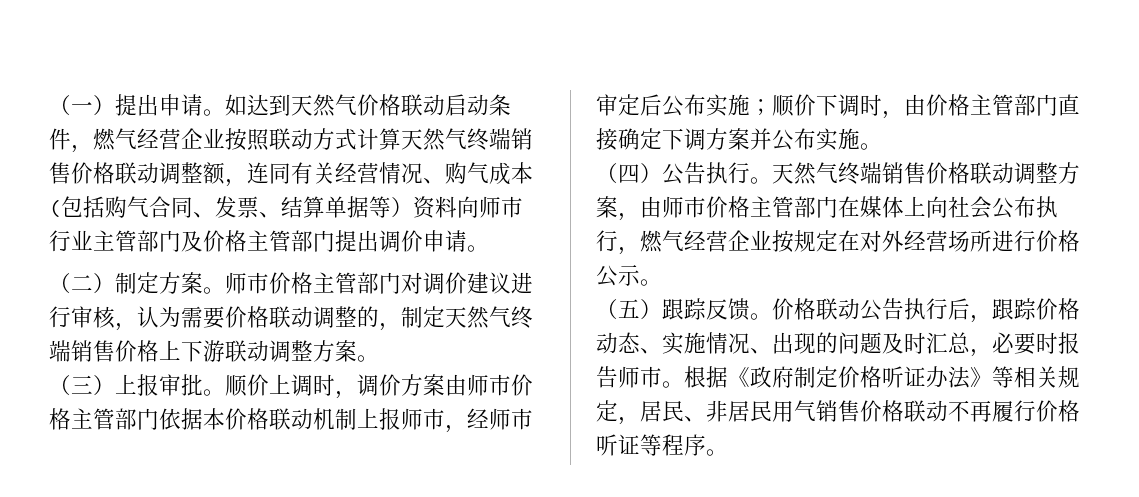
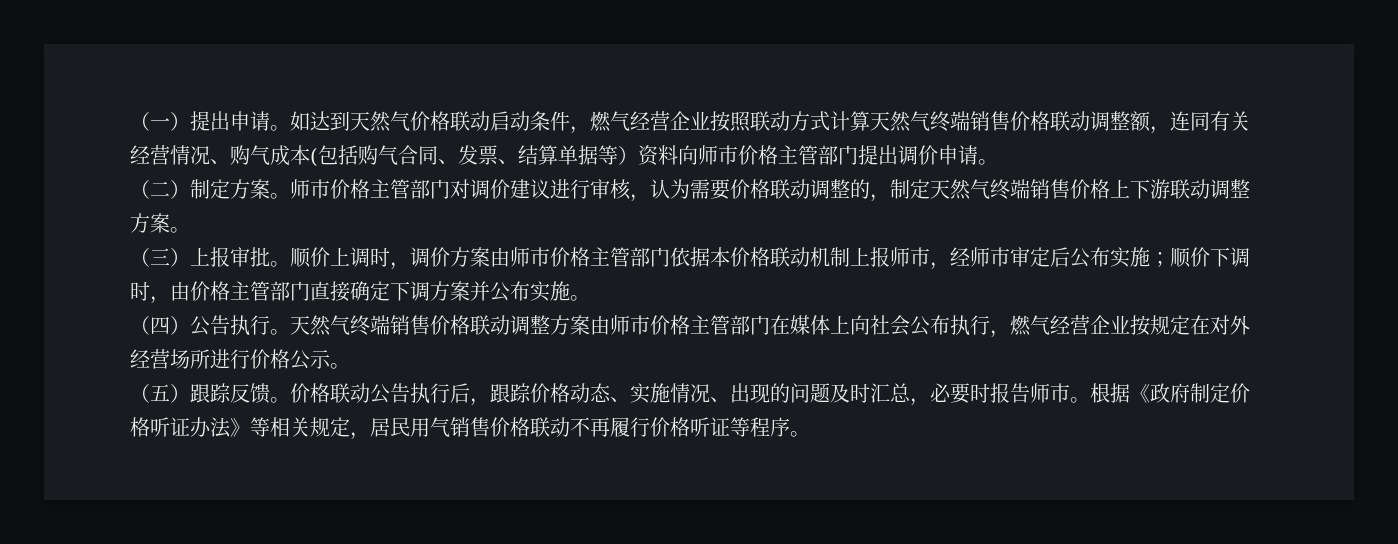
[49,230,203,252] 行业主管部门及 -> (738, 155) none
[618,213,640,221] ， -> (590, 325) none
[684,400,772,422] 、非居民 -> (410, 427) none

